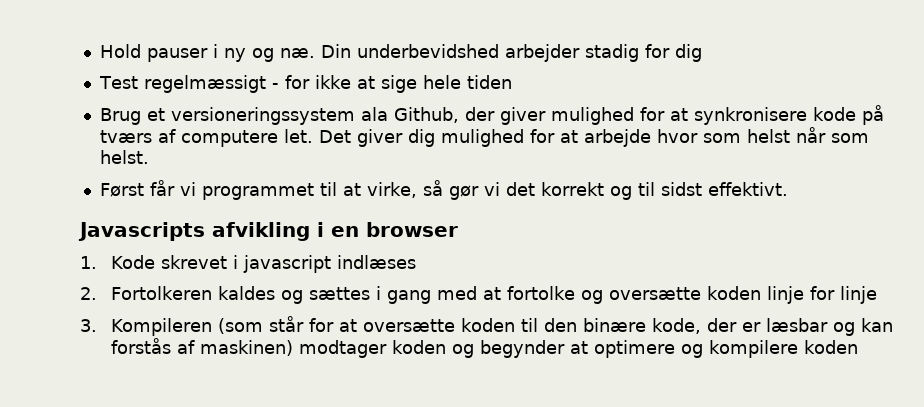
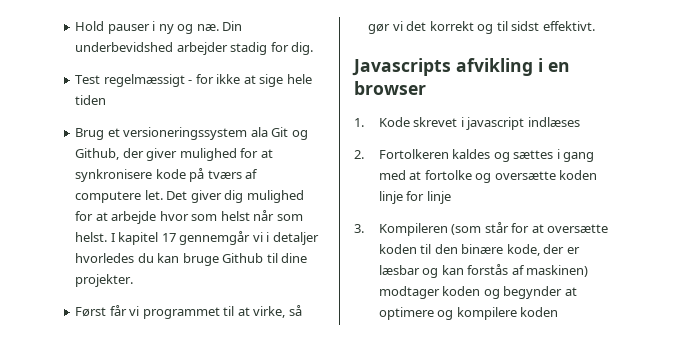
[674,44,702,62] dig -> [291,42,314,55] dig.
(388, 114) none -> [271,127,308,140] Git og
(149, 157) none -> [110,231,319,245] [75,253,308,266] [75,274,134,287] I kapitel 17 gennemgår vi i detaljer hvorledes du kan bruge Github til dine projekter.

